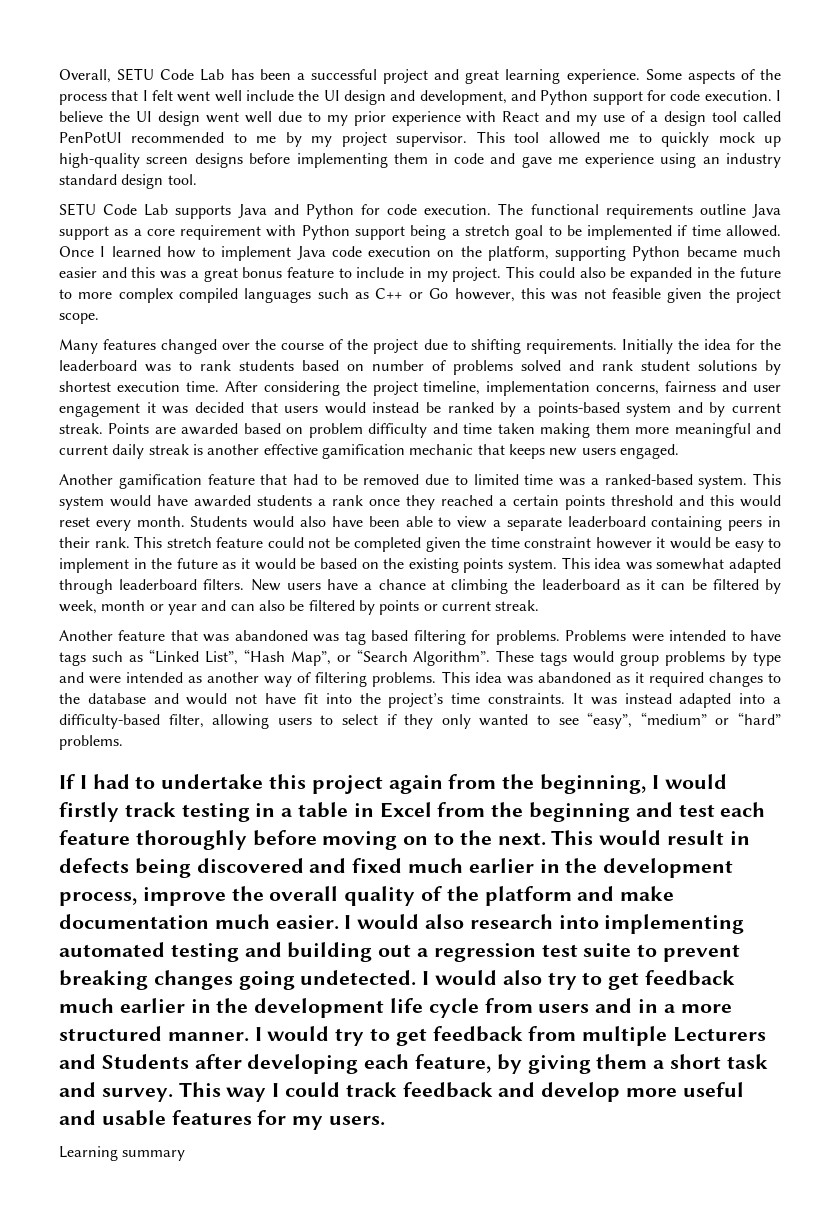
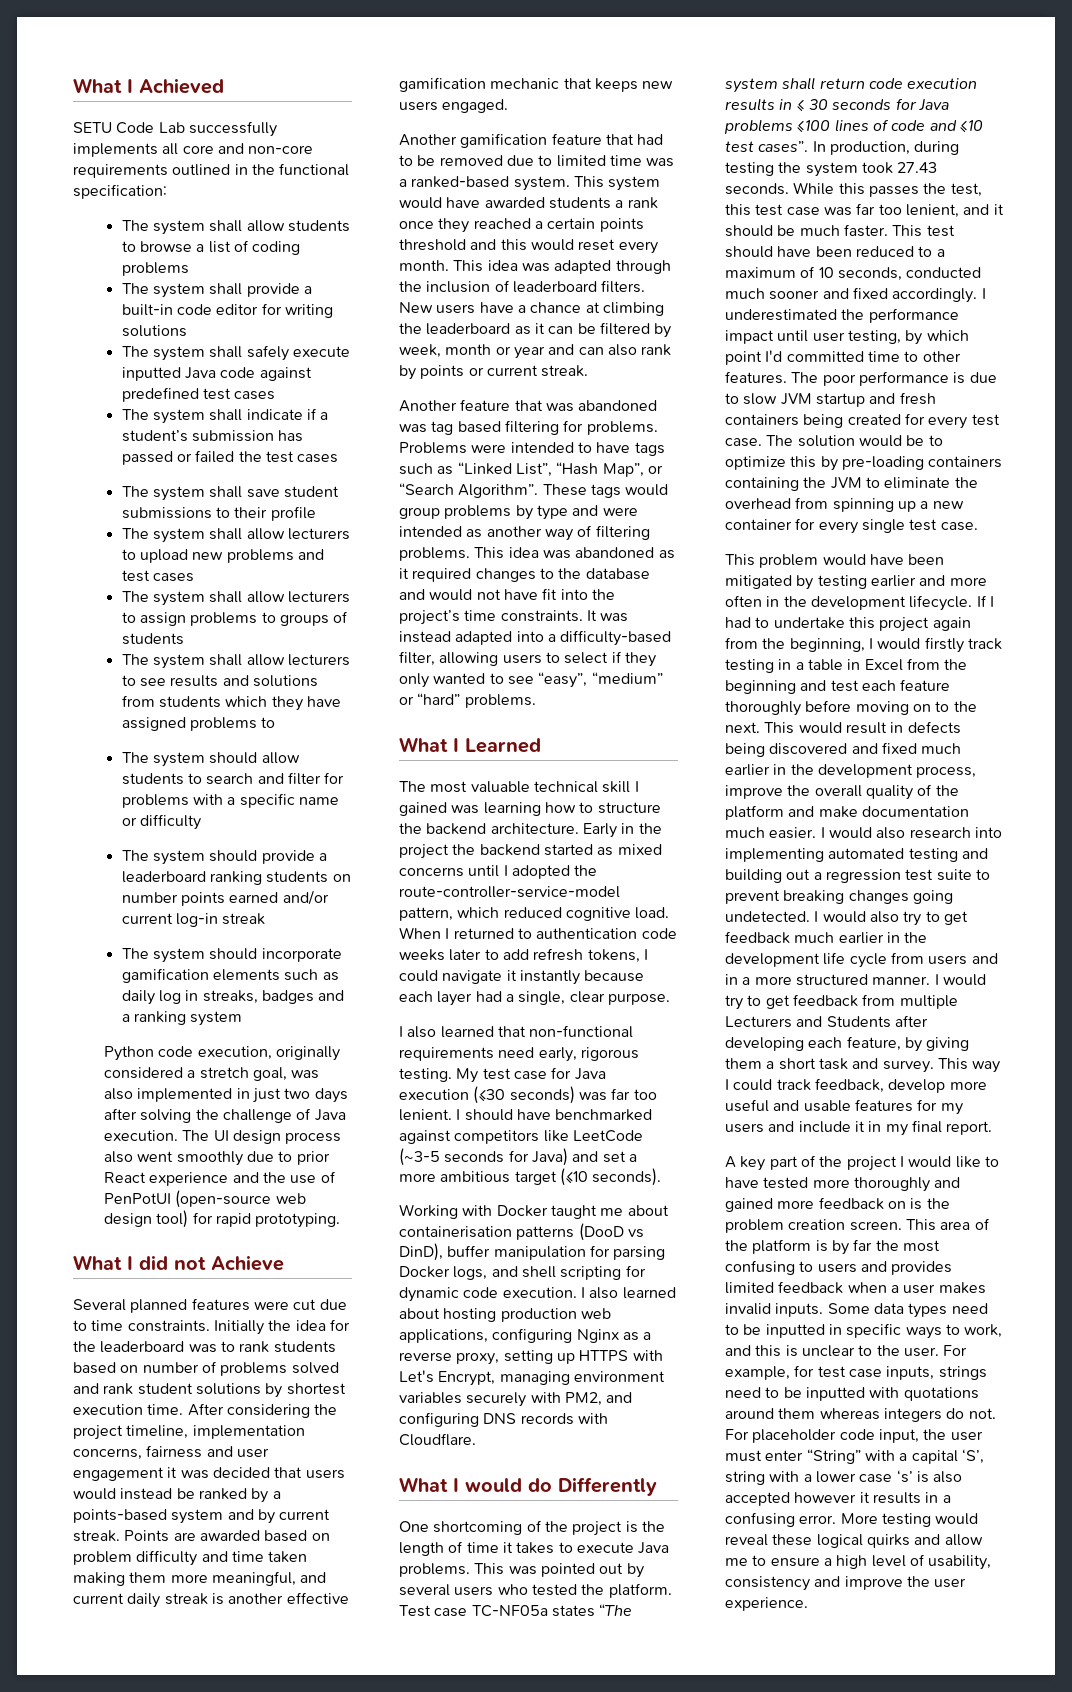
[59,68,781,84] [59,90,782,105] [59,111,782,126] [59,131,782,147] [59,153,782,168] [59,174,197,189] [59,203,781,219] [59,225,781,240] [59,246,781,261] [59,266,782,282] [59,288,782,303] [59,313,99,324] [59,339,617,354] Overall, SETU Code Lab has been a successful project and great learning experience. Some aspects of the process that I felt went well include the UI design and development, and Python support for code execution. I believe the UI design went well due to my prior experience with React and my use of a design tool called PenPotUI recommended to me by my project supervisor. This tool allowed me to quickly mock up high-quality screen designs before implementing them in code and gave me experience using an industry standard design tool. // SETU Code Lab supports Java and Python for code execution. The functional requirements outline Java support as a core requirement with Python support being a stretch goal to be implemented if time allowed. Once I learned how to implement Java code execution on the platform, supporting Python became much easier and this was a great bonus feature to include in my project. This could also be expanded in the future to more complex compiled languages such as C++ or Go however, this was not feasible given the project scope. // Many features changed over the course of the project due to shifting requirements. -> [73,78,224,94] [73,121,277,137] [73,143,314,157] [73,163,350,178] [73,184,167,199] [121,220,350,235] [121,240,301,255] [121,262,189,276] [121,283,312,298] [121,303,333,318] [121,325,187,337] [121,345,350,361] [121,367,312,381] [121,387,276,402] [121,408,329,424] [121,430,304,442] [121,450,339,465] [121,486,339,501] [121,506,316,521] [121,528,350,543] [121,549,324,563] [121,570,195,582] [121,591,350,606] [121,611,349,626] [121,633,184,645] [121,654,350,669] [121,675,318,687] [121,695,341,711] [121,717,276,731] [121,752,300,767] [121,772,345,785] [121,793,339,808] [121,814,202,830] [121,850,327,865] [121,871,351,885] [121,890,329,906] [121,913,266,927] [121,948,342,963] [121,968,339,983] [121,990,345,1005] [121,1011,243,1026] [104,1046,341,1061] [104,1067,320,1081] [104,1088,348,1103] [104,1108,346,1123] [104,1130,342,1144] [104,1151,330,1166] [104,1171,336,1186] [104,1190,306,1208] [104,1210,341,1228] [73,1255,284,1271] [73,1298,347,1313] [73,1320,210,1332] What I Achieved // SETU Code Lab successfully implements all core and non-core requirements outlined in the functional specification: // The system shall allow students to browse a list of coding problems // The system shall provide a built-in code editor for writing solutions // The system shall safely execute inputted Java code against predefined test cases // The system shall indicate if a student’s submission has passed or failed the test cases // The system shall save student submissions to their profile // The system shall allow lecturers to upload new problems and test cases // The system shall allow lecturers to assign problems to groups of students // The system shall allow lecturers to see results and solutions from students which they have assigned problems to // The system should allow students to search and filter for problems with a specific name or difficulty // The system should provide a leaderboard ranking students on number points earned and/or current log-in streak // The system should incorporate gamification elements such as daily log in streaks, badges and a ranking system // Python code execution, originally considered a stretch goal, was also implemented in just two days after solving the challenge of Java execution. The UI design process also went smoothly due to prior React experience and the use of PenPotUI (open-source web design tool) for rapid prototyping. // What I did not Achieve // Several planned features were cut due to time constraints.
[674,423,751,438] meaningful -> [211,1571,296,1586] meaningful,
[190,516,781,531] [59,536,781,552] [59,557,725,573] Students would also have been able to view a separate leaderboard containing peers in their rank. This stretch feature could not be completed given the time constraint however it would be easy to implement in the future as it would be based on the existing points system. This idea was somewhat -> [453,260,550,272] This idea was
(113, 586) none -> [399,280,510,293] the inclusion of
[289,600,355,611] be filtered -> [641,344,672,356] rank
(123, 742) none -> [399,737,541,753] [399,781,639,793] [399,802,661,816] [399,823,662,838] [399,844,662,859] [399,865,598,879] [399,886,620,898] [399,907,670,921] [399,927,677,939] [399,948,648,963] [399,970,645,985] [399,991,670,1006] [399,1025,634,1038] [399,1047,639,1062] [399,1067,606,1083] [399,1086,657,1104] [399,1109,653,1121] [399,1130,643,1144] [399,1148,637,1166] [399,1168,662,1186] [399,1204,669,1219] [399,1223,644,1241] [399,1243,666,1261] [399,1265,646,1280] [399,1287,676,1302] [399,1308,611,1322] [399,1328,652,1343] [399,1350,663,1365] [399,1370,665,1386] [399,1392,633,1407] [399,1412,608,1427] [399,1433,476,1446] [399,1477,657,1496] [399,1520,665,1536] [399,1541,670,1556] [399,1563,644,1578] [399,1583,672,1598] [399,1604,633,1617] [725,77,978,93] [725,98,949,112] [724,119,983,134] [725,141,960,155] [725,162,938,177] [725,182,982,197] [725,203,1004,218] [725,224,955,237] [725,246,945,258] [725,266,982,281] [725,287,986,303] [725,308,959,323] [725,330,969,345] [725,350,961,365] [725,371,997,386] [725,392,936,407] [725,413,1000,429] [725,435,943,447] [725,456,1003,471] [725,477,978,491] [725,497,964,512] [725,518,978,534] [725,554,945,568] [725,575,987,590] [725,595,973,611] What I Learned // The most valuable technical skill I gained was learning how to structure the backend architecture. Early in the project the backend started as mixed concerns until I adopted the route-controller-service-model pattern, which reduced cognitive load. When I returned to authentication code weeks later to add refresh tokens, I could navigate it instantly because each layer had a single, clear purpose. // I also learned that non-functional requirements need early, rigorous testing. My test case for Java execution (≤30 seconds) was far too lenient. I should have benchmarked against competitors like LeetCode (~3-5 seconds for Java) and set a more ambitious target (≤10 seconds). // Working with Docker taught me about containerisation patterns (DooD vs DinD), buffer manipulation for parsing Docker logs, and shell scripting for dynamic code execution. I also learned about hosting production web applications, configuring Nginx as a reverse proxy, setting up HTTPS with Let's Encrypt, managing environment variables securely with PM2, and configuring DNS records with Cloudflare. // What I would do Differently // One shortcoming of the project is the length of time it takes to execute Java problems. This was pointed out by several users who tested the platform. Test case TC-NF05a states “The system shall return code execution results in ≤ 30 seconds for Java problems ≤100 lines of code and ≤10 test cases”. In production, during testing the system took 27.43 seconds. While this passes the test, this test case was far too lenient, and it should be much faster. This test should have been reduced to a maximum of 10 seconds, conducted much sooner and fixed accordingly. I underestimated the performance impact until user testing, by which point I'd committed time to other features. The poor performance is due to slow JVM startup and fresh containers being created for every test case. The solution would be to optimize this by pre-loading containers containing the JVM to eliminate the overhead from spinning up a new container for every single test case. // This problem would have been mitigated by testing earlier and more often in the development lifecycle.
[402,1082,536,1098] feedback and -> [814,1078,884,1093] feedback,
[329,1116,386,1126] [59,1146,186,1161] users. // Learning summary -> [725,1120,993,1136] [725,1155,999,1171] [725,1177,961,1192] [725,1197,950,1212] [725,1218,990,1233] [725,1239,940,1255] [725,1260,953,1275] [725,1281,986,1294] [725,1303,988,1318] [725,1323,1003,1339] [725,1345,968,1357] [725,1365,987,1380] [725,1387,979,1401] [725,1408,996,1422] [725,1429,983,1443] [725,1449,984,1464] [725,1470,963,1485] [725,1492,951,1506] [725,1512,979,1527] [725,1534,983,1548] [725,1554,992,1570] [725,1576,967,1591] [725,1597,808,1611] users and include it in my final report. // A key part of the project I would like to have tested more thoroughly and gained more feedback on is the problem creation screen. This area of the platform is by far the most confusing to users and provides limited feedback when a user makes invalid inputs. Some data types need to be inputted in specific ways to work, and this is unclear to the user. For example, for test case inputs, strings need to be inputted with quotations around them whereas integers do not. For placeholder code input, the user must enter “String” with a capital ‘S’, string with a lower case ‘s’ is also accepted however it results in a confusing error. More testing would reveal these logical quirks and allow me to ensure a high level of usability, consistency and improve the user experience.

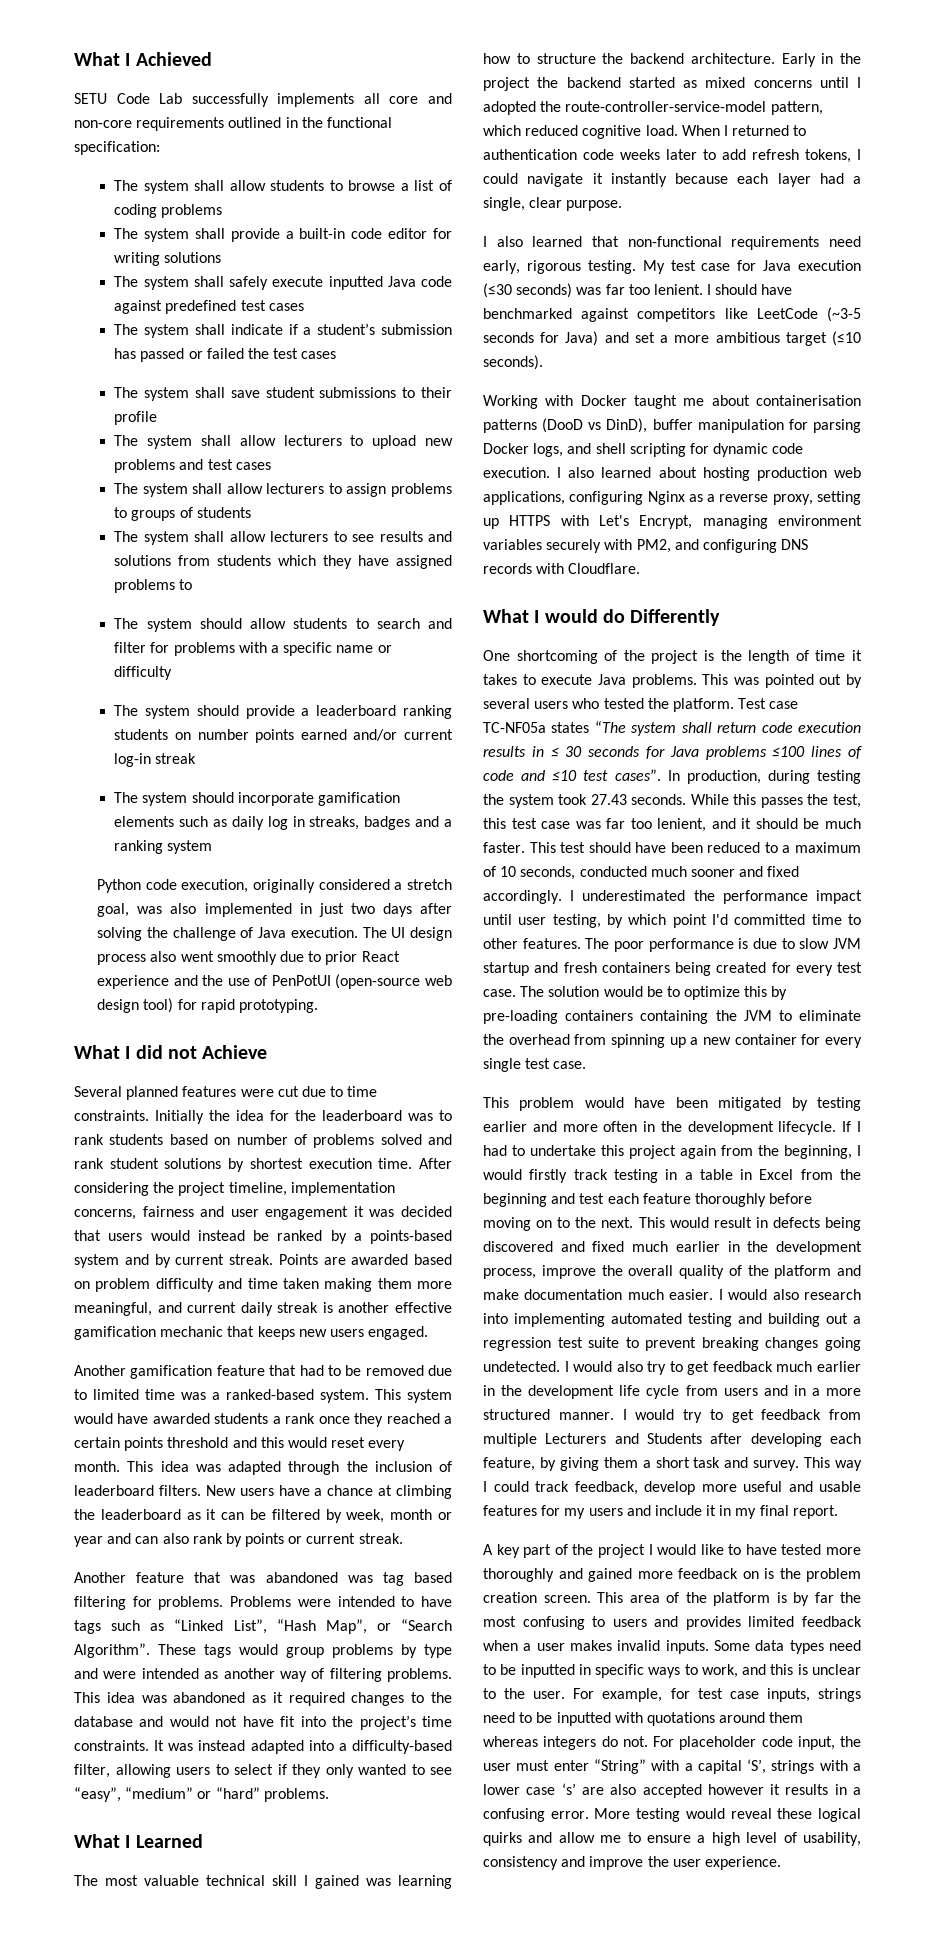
[725,1471,765,1485] string -> [771,1760,815,1774] strings
[916,1471,929,1483] is -> [581,1787,604,1795] are

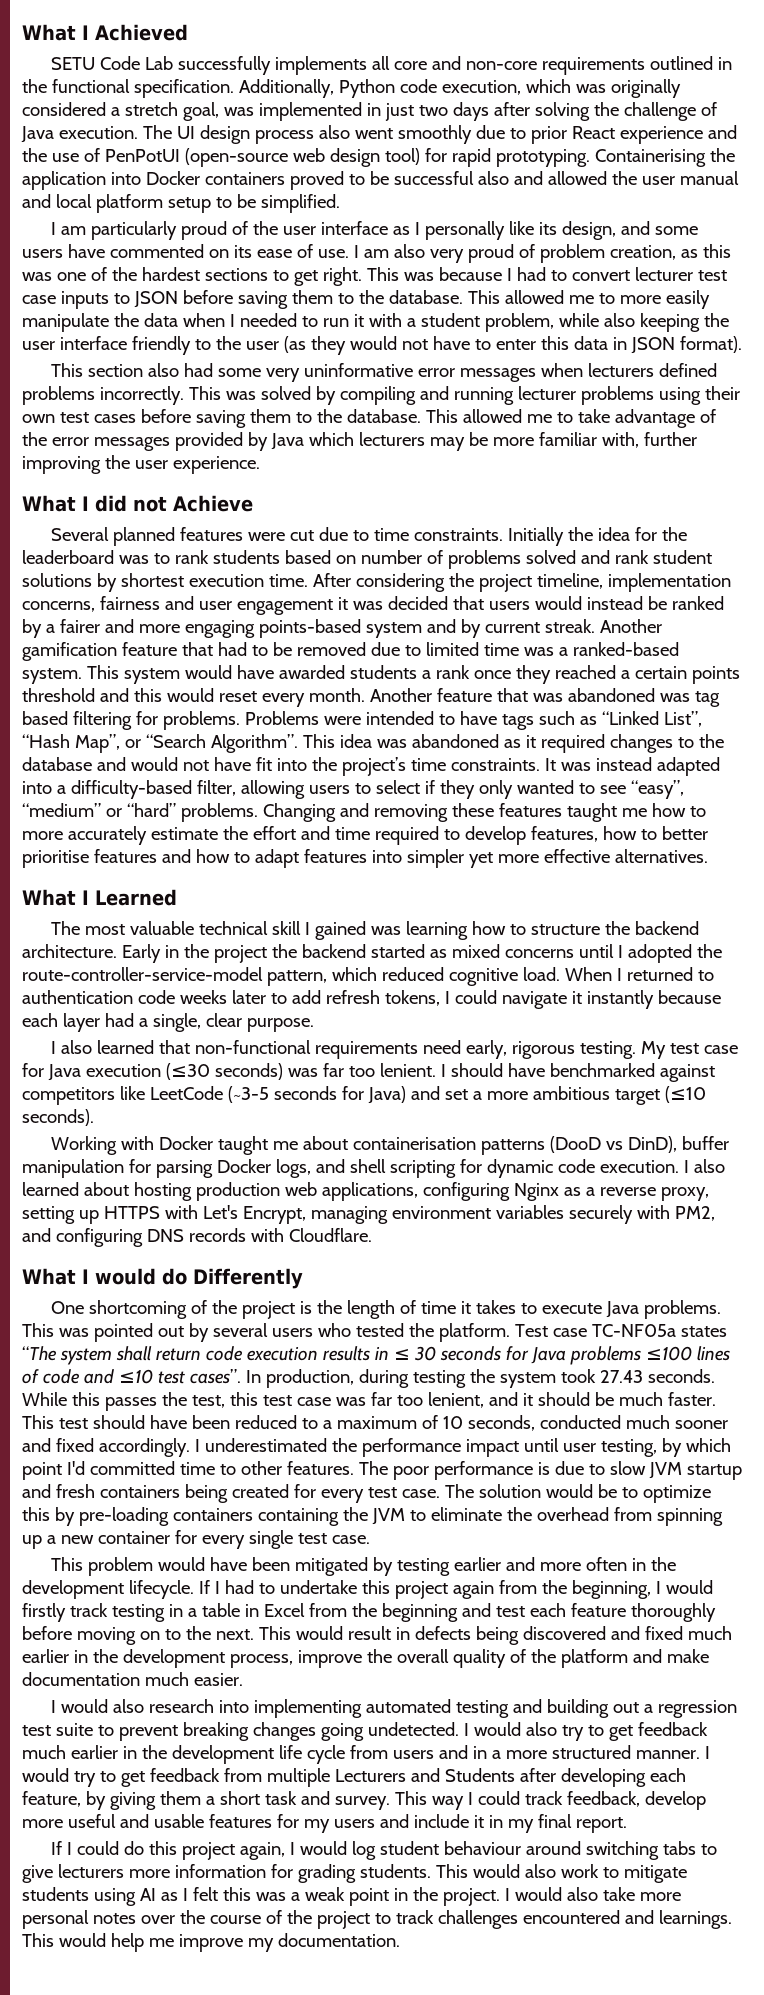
[74,141,160,155] [114,180,452,194] [114,204,223,218] [114,228,452,242] [114,252,222,266] [114,276,452,290] [114,300,304,314] [114,323,452,338] [114,348,337,362] [114,387,452,401] [114,411,158,425] [114,435,453,449] [114,459,271,473] [114,483,452,497] [114,507,251,521] [114,531,452,545] [114,555,453,569] [114,579,193,593] [114,618,453,632] [114,642,392,656] [114,666,173,680] [114,705,452,719] [114,729,453,743] [114,753,197,767] [114,792,400,806] [114,816,452,830] [114,840,213,854] specification: // The system shall allow students to browse a list of coding problems // The system shall provide a built-in code editor for writing solutions // The system shall safely execute inputted Java code against predefined test cases // The system shall indicate if a student’s submission has passed or failed the test cases // The system shall save student submissions to their profile // The system shall allow lecturers to upload new problems and test cases // The system shall allow lecturers to assign problems to groups of students // The system shall allow lecturers to see results and solutions from students which they have assigned problems to // The system should allow students to search and filter for problems with a specific name or difficulty // The system should provide a leaderboard ranking students on number points earned and/or current log-in streak // The system should incorporate gamification elements such as daily log in streaks, badges and a ranking system // -> [133,79,334,98] specification. Additionally,
(249, 886) none -> [525,79,606,93] which was
[170,903,197,914] also -> (254, 111) none
(318, 1006) none -> [594,148,735,167] [22,171,739,190] [22,194,340,213] [51,221,699,240] [22,244,731,263] [22,267,727,286] [22,290,710,309] [22,313,729,332] [22,336,742,355] [51,363,718,382] [22,386,740,405] [22,409,716,428] [22,432,697,451] [22,455,260,474] Containerising the application into Docker containers proved to be successful also and allowed the user manual and local platform setup to be simplified. // I am particularly proud of the user interface as I personally like its design, and some users have commented on its ease of use. I am also very proud of problem creation, as this was one of the hardest sections to get right. This was because I had to convert lecturer test case inputs to JSON before saving them to the database. This allowed me to more easily manipulate the data when I needed to run it with a student problem, while also keeping the user interface friendly to the user (as they would not have to enter this data in JSON format). // This section also had some very uninformative error messages when lecturers defined problems incorrectly. This was solved by compiling and running lecturer problems using their own test cases before saving them to the database. This allowed me to take advantage of the error messages provided by Java which lecturers may be more familiar with, further improving the user experience.
(362, 1237) none -> [59,619,255,638] fairer and more engaging
[278,1254,452,1265] [74,1278,452,1292] [74,1302,452,1316] [74,1326,429,1340] Points are awarded based on problem difficulty and time taken making them more meaningful, and current daily streak is another effective gamification mechanic that keeps new users engaged. // -> (595, 626) none
[127,1461,452,1475] [74,1485,452,1499] [74,1509,453,1523] [74,1533,403,1547] This idea was adapted through the inclusion of leaderboard filters. New users have a chance at climbing the leaderboard as it can be filtered by week, month or year and can also rank by points or current streak. // -> (365, 695) none
[158,1644,452,1658] [74,1668,452,1682] These tags would group problems by type and were intended as another way of filtering problems. -> (298, 743) none
(329, 1795) none -> [262,803,706,822] [22,826,708,845] [22,849,708,868] Changing and removing these features taught me how to more accurately estimate the effort and time required to develop features, how to better prioritise features and how to adapt features into simpler yet more effective alternatives.
(714, 1294) none -> (243, 1679) //
[483,1544,861,1558] [483,1568,861,1582] [483,1592,861,1606] [483,1616,862,1630] [483,1640,861,1654] [483,1664,861,1678] [483,1688,861,1702] [483,1712,804,1726] [483,1736,861,1750] [483,1759,861,1774] [483,1783,861,1798] [483,1808,861,1822] [483,1832,861,1846] [483,1856,781,1870] A key part of the project I would like to have tested more thoroughly and gained more feedback on is the problem creation screen. This area of the platform is by far the most confusing to users and provides limited feedback when a user makes invalid inputs. Some data types need to be inputted in specific ways to work, and this is unclear to the user. For example, for test case inputs, strings need to be inputted with quotations around them whereas integers do not. For placeholder code input, the user must enter “String” with a capital ‘S’, strings with a lower case ‘s’ are also accepted however it results in a confusing error. More testing would reveal these logical quirks and allow me to ensure a high level of usability, consistency and improve the user experience. -> [51,1841,718,1860] [22,1864,687,1883] [22,1887,681,1906] [22,1910,732,1929] [22,1933,400,1952] If I could do this project again, I would log student behaviour around switching tabs to give lecturers more information for grading students. This would also work to mitigate students using AI as I felt this was a weak point in the project. I would also take more personal notes over the course of the project to track challenges encountered and learnings. This would help me improve my documentation.

